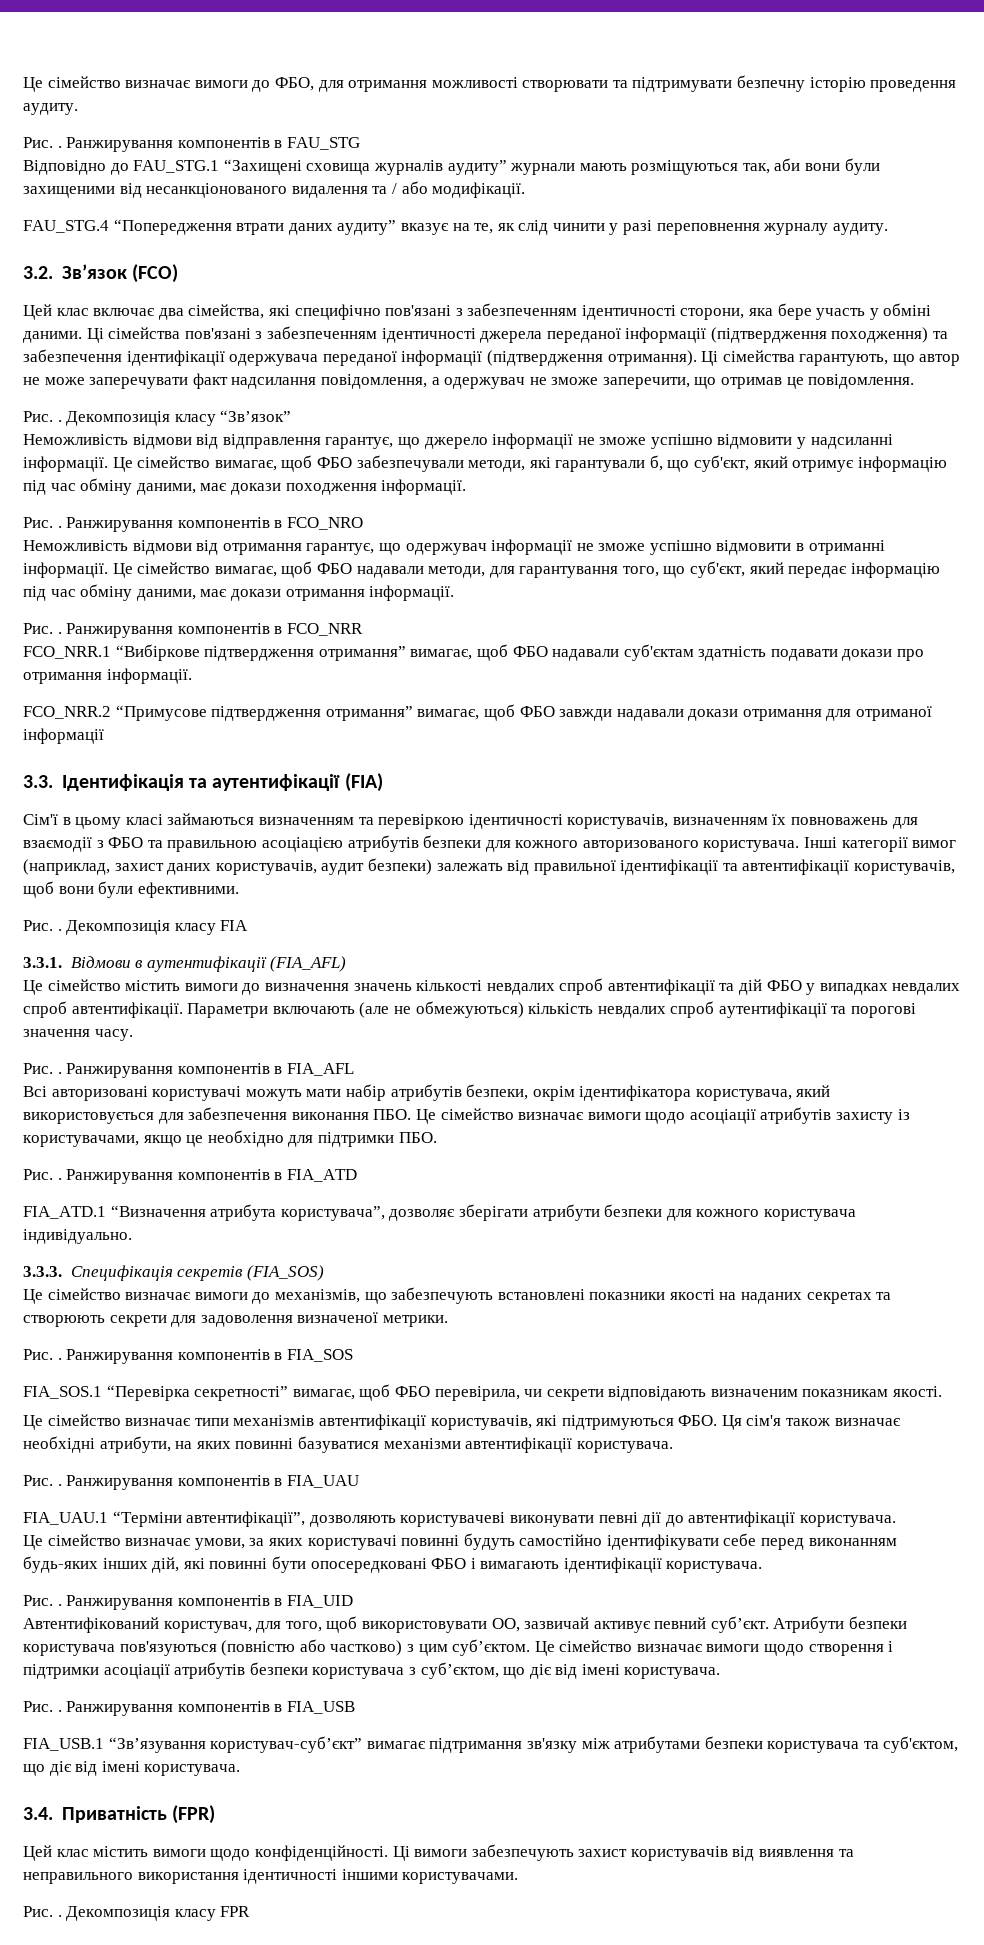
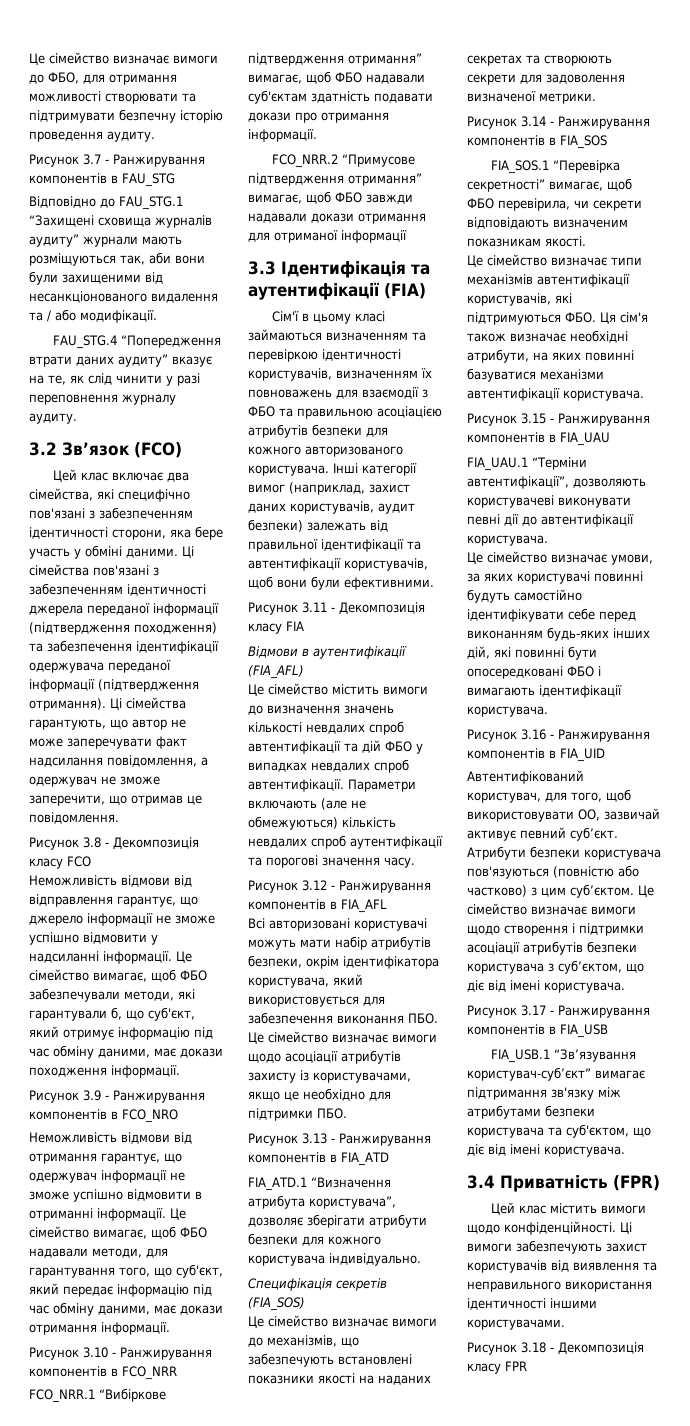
[23,137,62,148] Рис. . -> [29,154,109,167] Рисунок 3.7 -
[23,266,53,279] 3.2. -> [29,442,57,456] 3.2
[23,410,292,426] Рис. . Декомпозиція класу “Зв’язок” -> [29,837,199,850] [29,856,91,869] Рисунок 3.8 - Декомпозиція класу FCO
[23,517,62,528] Рис. . -> [29,1090,109,1103] Рисунок 3.9 -
[23,623,62,634] Рис. . -> [29,1347,116,1360] Рисунок 3.10 -
[23,775,53,788] 3.3. -> [248,261,276,275] 3.3
[23,920,62,931] Рис. . -> [248,602,335,615] Рисунок 3.11 -
[23,957,62,968] 3.3.1. -> (304, 626) none
[23,1063,62,1074] Рис. . -> [248,880,335,893] Рисунок 3.12 -
[23,1169,62,1180] Рис. . -> [248,1133,335,1146] Рисунок 3.13 -
[23,1266,62,1277] 3.3.3. -> (421, 1259) none
[23,1349,62,1360] Рис. . -> [467,116,554,129] Рисунок 3.14 -
[23,1475,62,1486] Рис. . -> [467,413,554,426] Рисунок 3.15 -
[23,1595,62,1606] Рис. . -> [467,729,554,742] Рисунок 3.16 -
[23,1701,62,1712] Рис. . -> [467,1005,554,1018] Рисунок 3.17 -
[23,1807,53,1820] 3.4. -> [467,1175,495,1189] 3.4
[23,1906,62,1917] Рис. . -> [467,1342,554,1355] Рисунок 3.18 -

